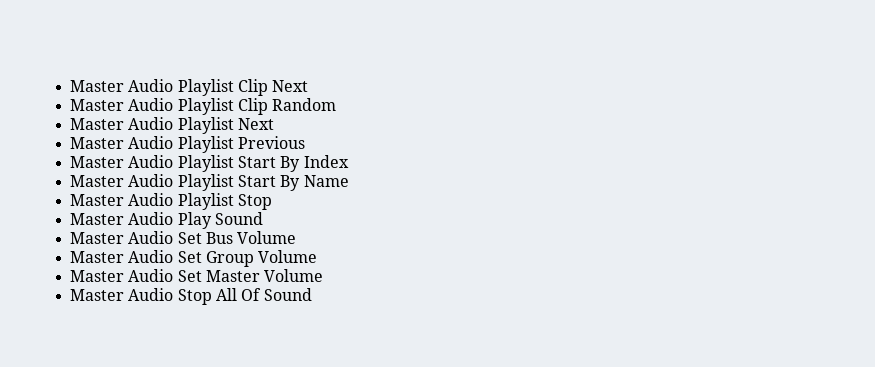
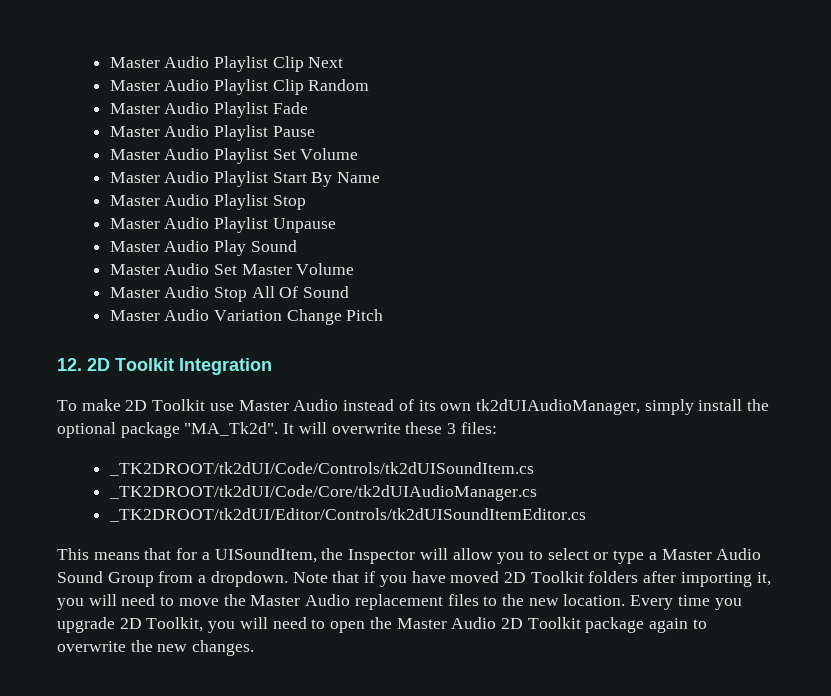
[238,118,275,130] [70,136,306,153] [70,155,349,172] Next // Master Audio Playlist Previous // Master Audio Playlist Start By Index -> [272,102,308,114] [109,125,315,141] [109,148,359,164] Fade // Master Audio Playlist Pause // Master Audio Playlist Set Volume
[177,212,264,229] [70,231,297,244] [70,250,318,267] Play Sound // Master Audio Set Bus Volume // Master Audio Set Group Volume -> [214,217,336,233] [109,240,297,256] Playlist Unpause // Master Audio Play Sound
(312, 294) none -> [109,309,384,325] [57,358,272,375] [57,399,770,415] [57,422,497,438] [108,462,534,476] [108,485,537,501] [108,508,586,522] [57,548,762,564] [57,571,771,587] [57,594,742,610] [57,617,707,633] [57,640,255,656] // Master Audio Variation Change Pitch // 12. 2D Toolkit Integration // To make 2D Toolkit use Master Audio instead of its own tk2dUIAudioManager, simply install the optional package "MA_Tk2d". It will overwrite these 3 files: // _TK2DROOT/tk2dUI/Code/Controls/tk2dUISoundItem.cs // _TK2DROOT/tk2dUI/Code/Core/tk2dUIAudioManager.cs // _TK2DROOT/tk2dUI/Editor/Controls/tk2dUISoundItemEditor.cs // This means that for a UISoundItem, the Inspector will allow you to select or type a Master Audio Sound Group from a dropdown. Note that if you have moved 2D Toolkit folders after importing it, you will need to move the Master Audio replacement files to the new location. Every time you upgrade 2D Toolkit, you will need to open the Master Audio 2D Toolkit package again to overwrite the new changes.

